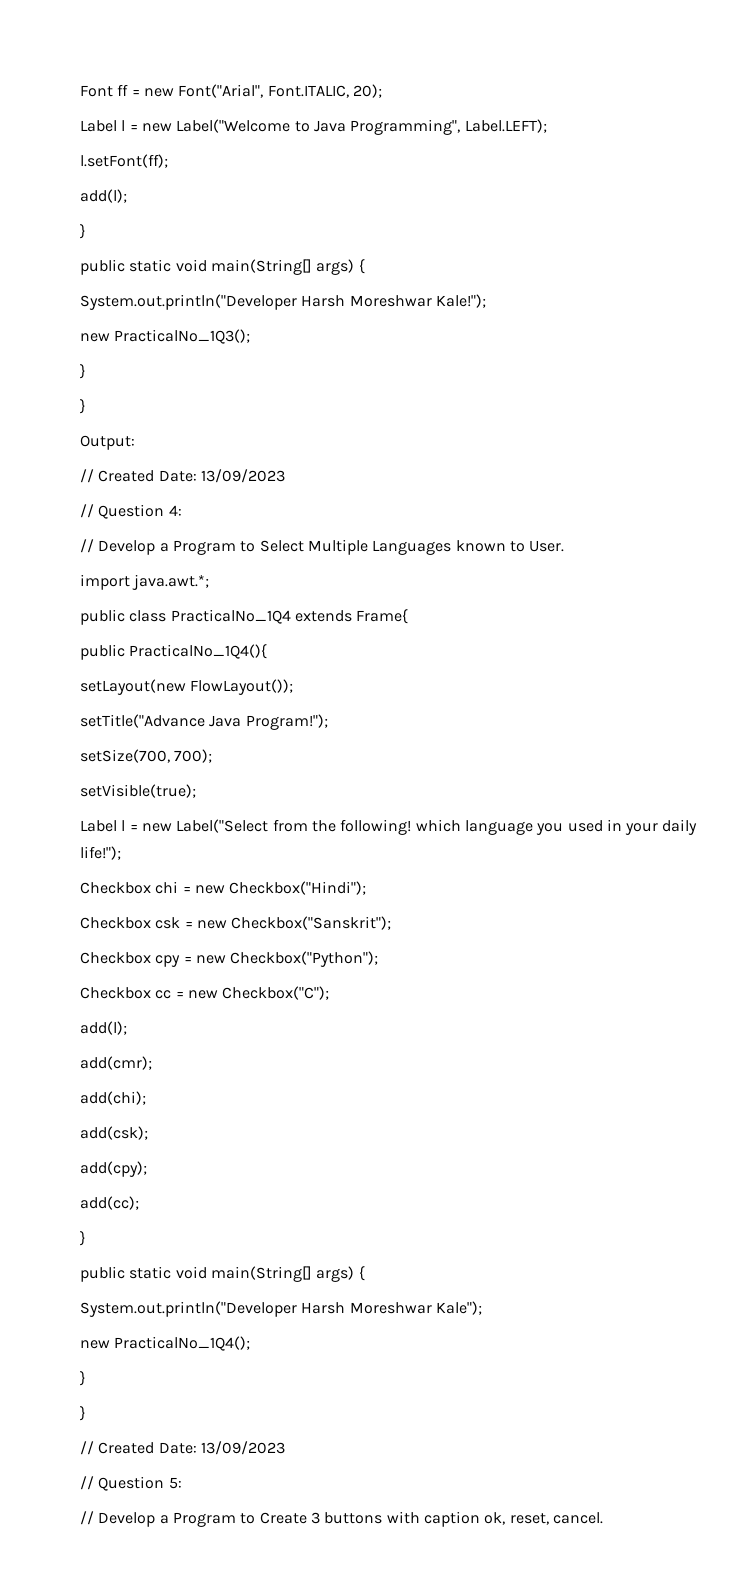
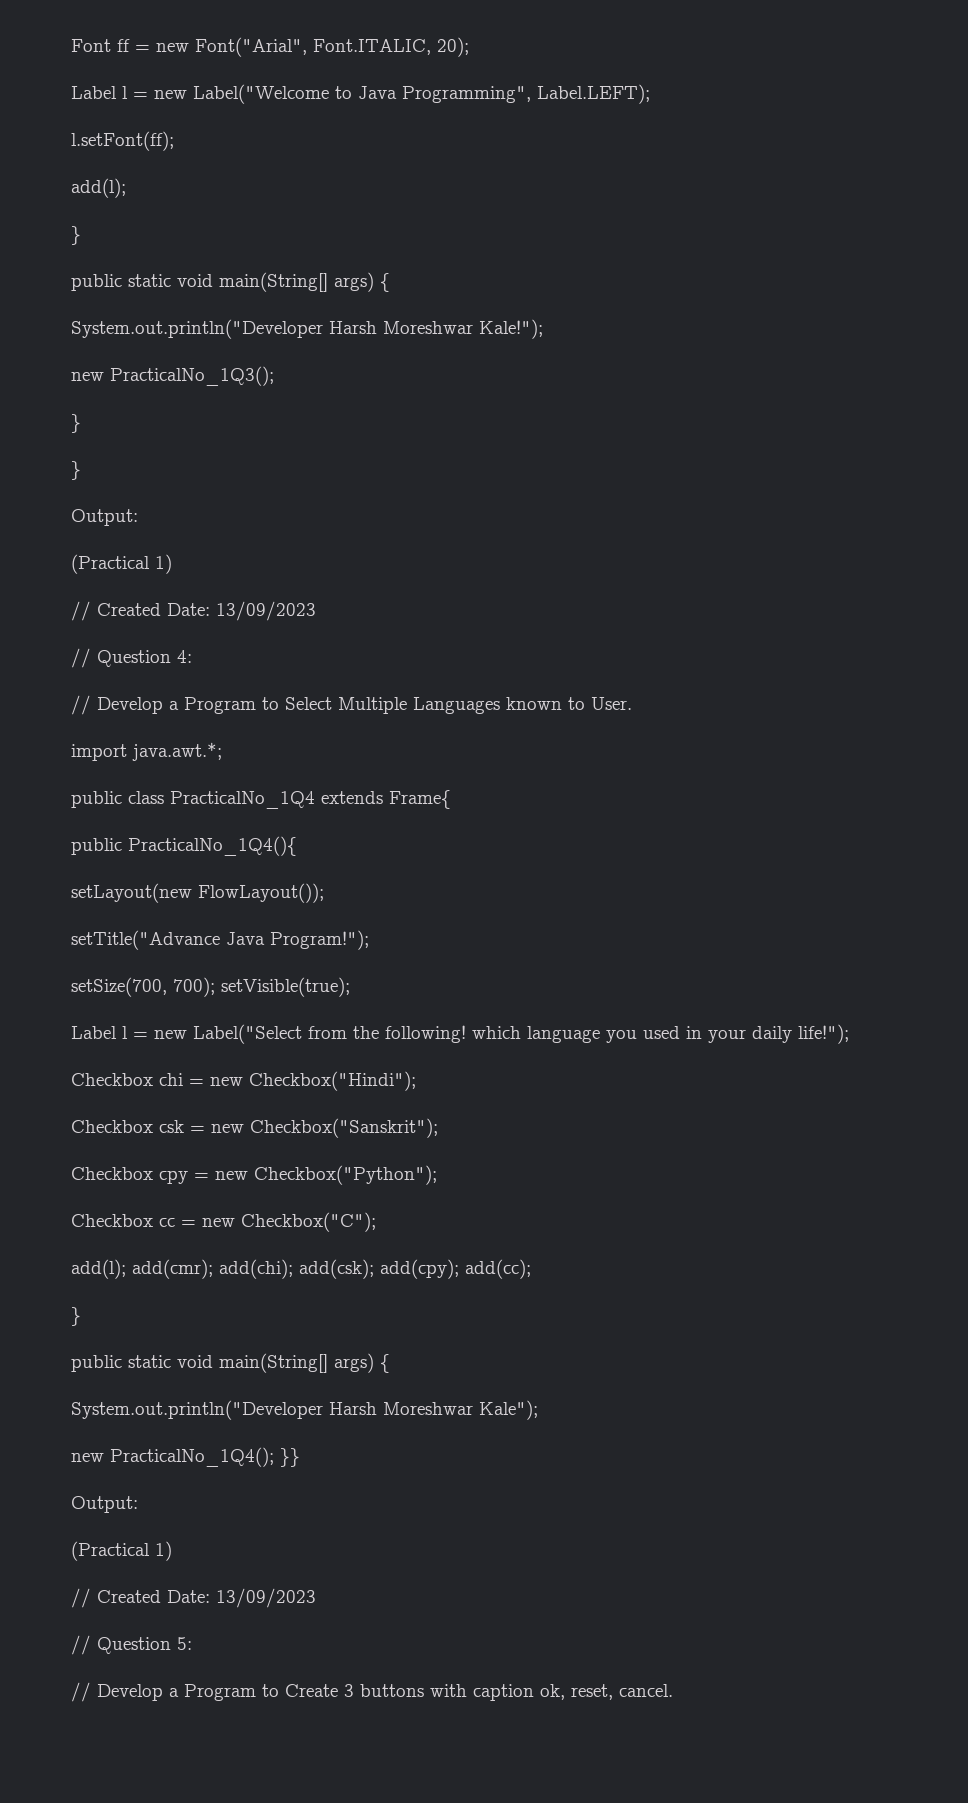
(135, 442) none -> [71,554,172,574] // (Practical 1)
(213, 756) // -> (215, 987) none
(127, 1028) // -> (126, 1269) none
(152, 1063) // -> (213, 1269) none
(146, 1098) // -> (293, 1269) none
(148, 1133) // -> (374, 1269) none
(147, 1169) // -> (459, 1269) none
[80,1371,86,1386] [80,1406,86,1421] // } // } -> [280,1448,300,1467] [71,1496,138,1513] [71,1541,172,1561] }} // Output: // (Practical 1)

